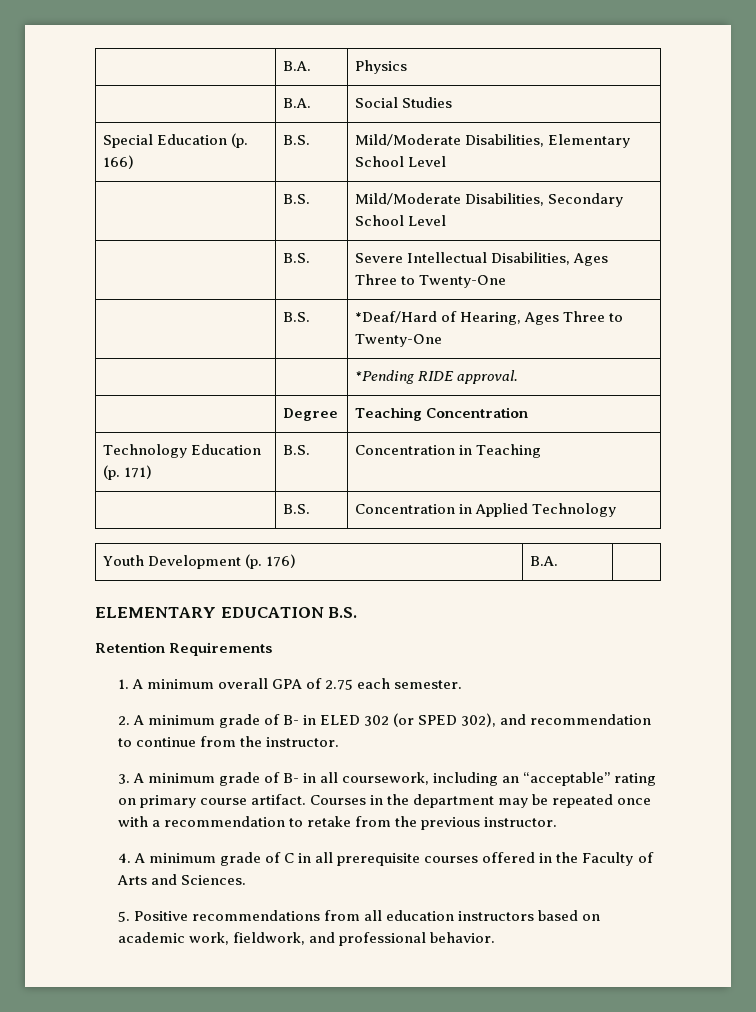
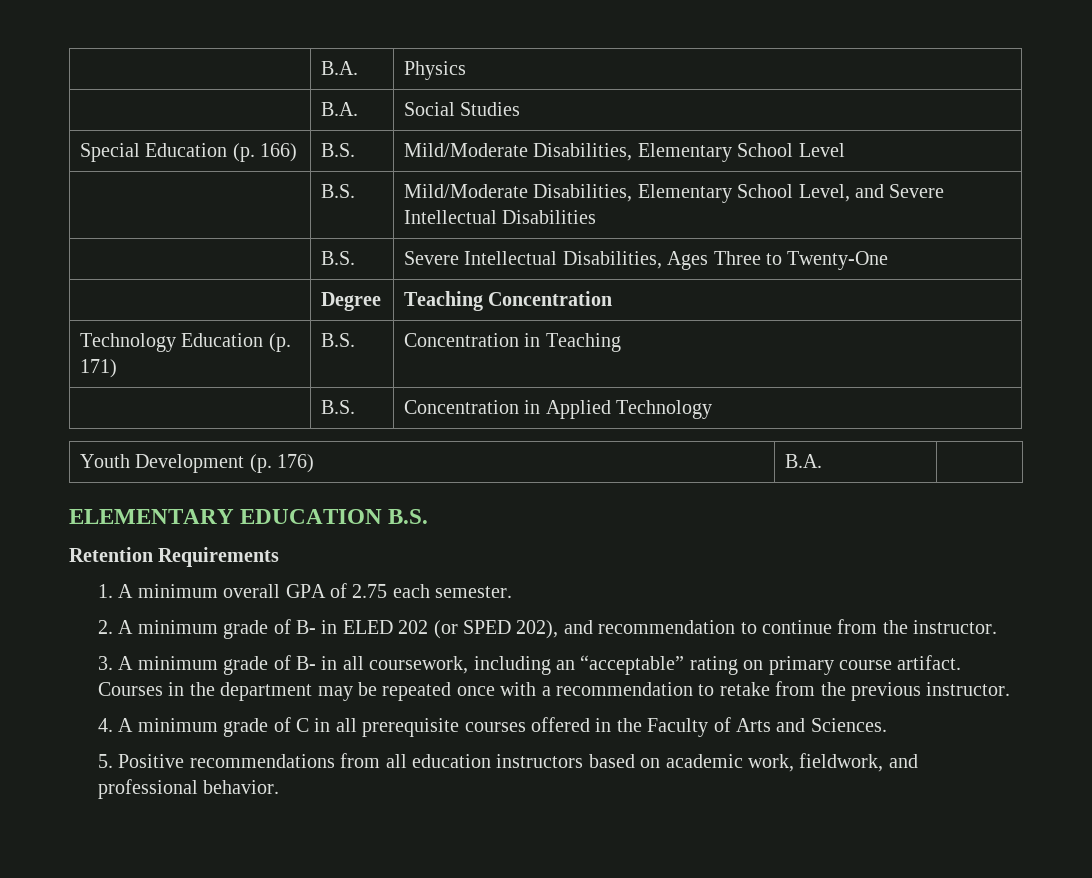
[548,193,624,207] [355,215,447,226] Secondary School Level -> [637,184,945,203] [403,210,597,224] Elementary School Level, and Severe Intellectual Disabilities
[283,312,311,322] [355,311,624,325] [355,334,443,347] [355,370,519,384] // | B.S. | *Deaf/Hard of Hearing, Ages Three to Twenty-One // | | *Pending RIDE approval. -> (889, 260) none
[364,715,390,726] 302 -> [398,620,429,634] 202
[461,713,497,727] 302), -> [516,620,559,639] 202),

